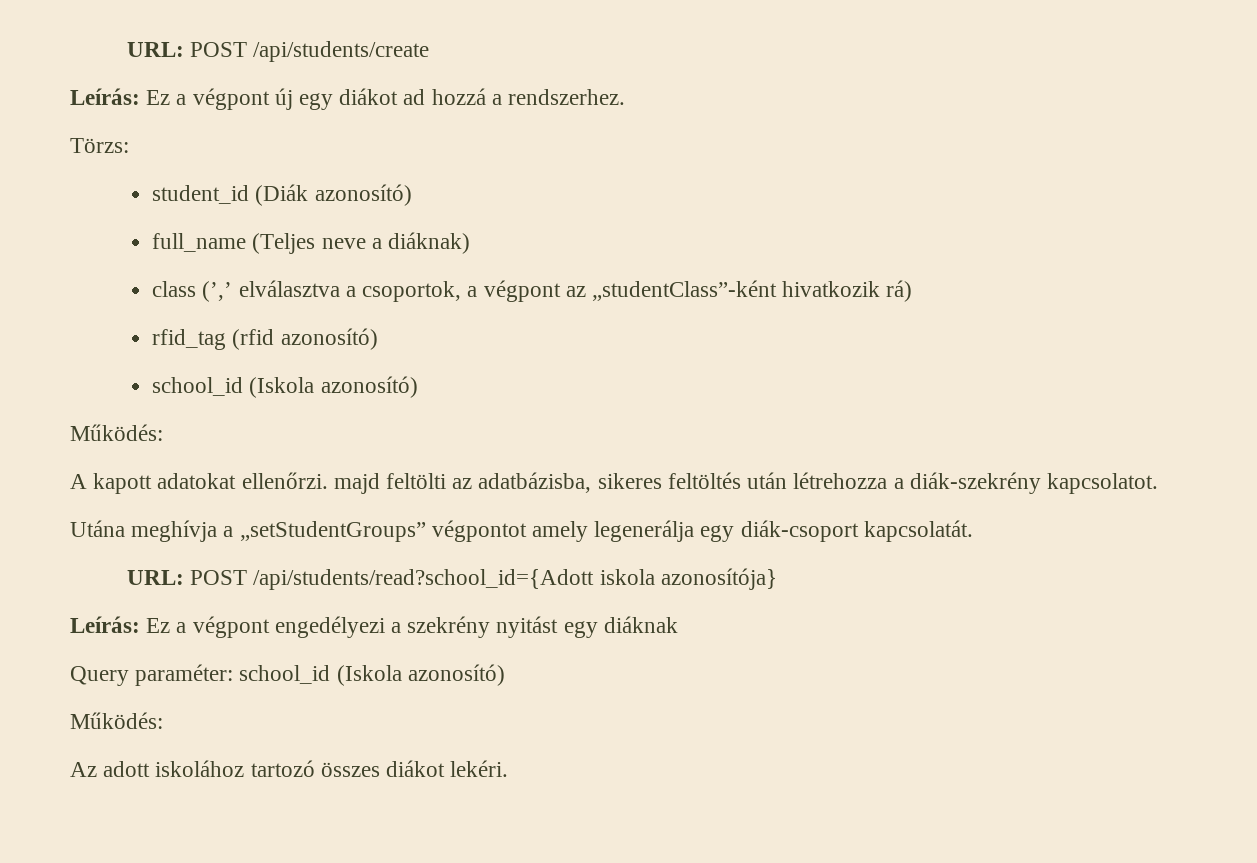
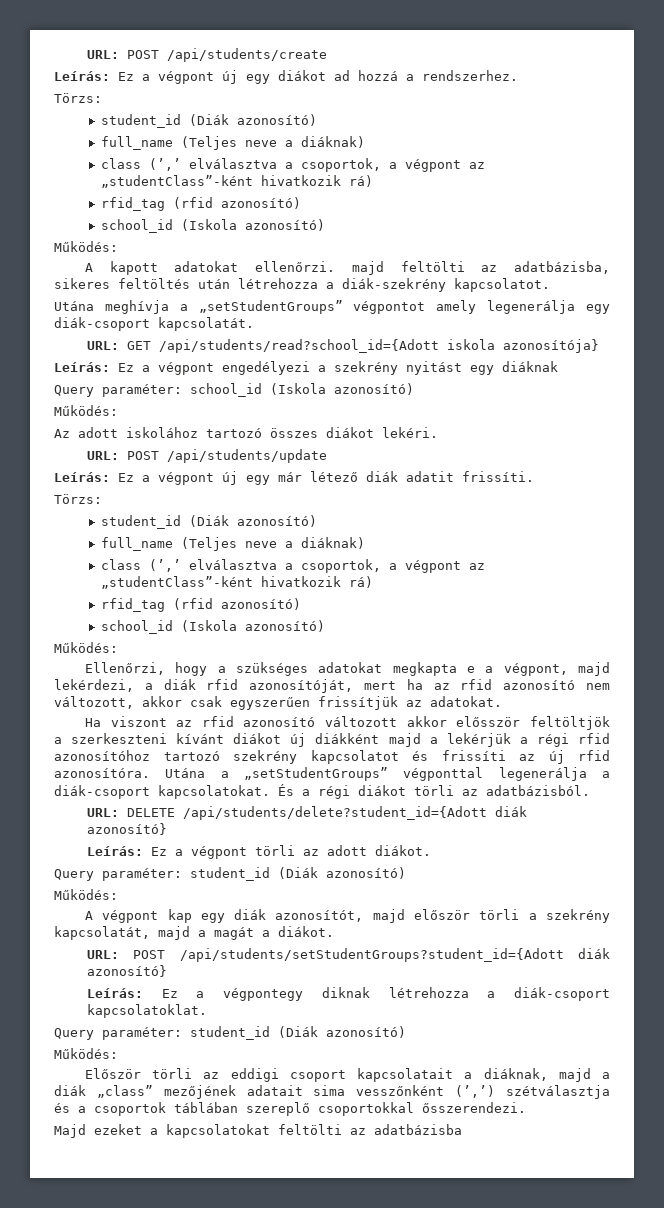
[190,570,248,585] POST -> [126,341,151,350] GET
(509, 768) none -> [86,449,327,463] [54,471,534,485] [54,494,102,504] [101,515,318,529] [101,537,366,551] [101,559,486,573] [101,576,374,589] [101,598,302,612] [101,620,326,634] [54,642,118,653] [84,662,611,676] [54,679,610,693] [54,696,502,710] [84,716,611,730] [54,733,610,747] [54,750,610,764] [54,767,610,781] [54,784,590,799] [86,806,527,820] [86,823,167,835] [86,845,431,859] [54,867,406,881] [54,889,118,900] [84,909,610,923] [54,926,334,940] [86,948,610,962] [86,965,167,977] [86,987,610,1001] [86,1004,207,1018] [54,1026,406,1040] [54,1048,118,1059] [84,1068,610,1082] [54,1085,610,1099] [54,1102,526,1116] [54,1124,462,1138] // URL: POST /api/students/update // Leírás: Ez a végpont új egy már létező diák adatit frissíti. // Törzs: // student_id (Diák azonosító) // full_name (Teljes neve a diáknak) // class (’,’ elválasztva a csoportok, a végpont az „studentClass”-ként hivatkozik rá) // rfid_tag (rfid azonosító) // school_id (Iskola azonosító) // Működés: // Ellenőrzi, hogy a szükséges adatokat megkapta e a végpont, majd lekérdezi, a diák rfid azonosítóját, mert ha az rfid azonosító nem változott, akkor csak egyszerűen frissítjük az adatokat. // Ha viszont az rfid azonosító változott akkor elősször feltöltjök a szerkeszteni kívánt diákot új diákként majd a lekérjük a régi rfid azonosítóhoz tartozó szekrény kapcsolatot és frissíti az új rfid azonosítóra. Utána a „setStudentGroups” végponttal legenerálja a diák-csoport kapcsolatokat. És a régi diákot törli az adatbázisból. // URL: DELETE /api/students/delete?student_id={Adott diák azonosító} // Leírás: Ez a végpont törli az adott diákot. // Query paraméter: student_id (Diák azonosító) // Működés: // A végpont kap egy diák azonosítót, majd először törli a szekrény kapcsolatát, majd a magát a diákot. // URL: POST /api/students/setStudentGroups?student_id={Adott diák azonosító} // Leírás: Ez a végpontegy diknak létrehozza a diák-csoport kapcsolatoklat. // Query paraméter: student_id (Diák azonosító) // Működés: // Először törli az eddigi csoport kapcsolatait a diáknak, majd a diák „class” mezőjének adatait sima vesszőnként (’,’) szétválasztja és a csoportok táblában szereplő csoportokkal ősszerendezi. // Majd ezeket a kapcsolatokat feltölti az adatbázisba

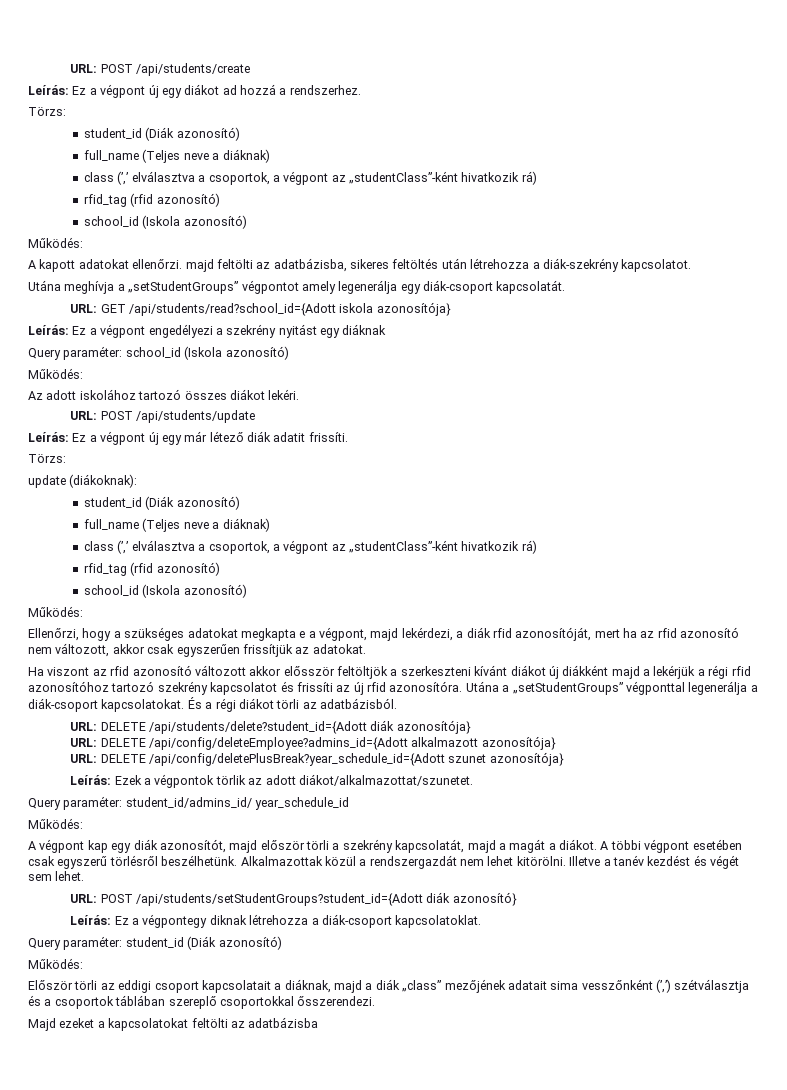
(102, 499) none -> [28,474,138,488] // update (diákoknak):
[86,823,167,835] [86,845,295,859] azonosító} // Leírás: Ez a végpont törli -> [396,720,471,734] [70,736,556,750] [70,752,564,766] [70,774,246,788] azonosítója} // URL: DELETE /api/config/deleteEmployee?admins_id={Adott alkalmazott azonosítója} // URL: DELETE /api/config/deletePlusBreak?year_schedule_id={Adott szunet azonosítója} // Leírás: Ezek a végpontok törlik
[374,845,431,856] [54,867,406,881] diákot. // Query paraméter: student_id (Diák azonosító) -> [298,774,473,786] [28,796,350,810] diákot/alkalmazottat/szunetet. // Query paraméter: student_id/admins_id/ year_schedule_id
(334, 931) none -> [600,839,742,853] [28,855,739,869] [28,871,85,881] A többi végpont esetében csak egyszerű törlésről beszélhetünk. Alkalmazottak közül a rendszergazdát nem lehet kitörölni. Illetve a tanév kezdést és végét sem lehet.

